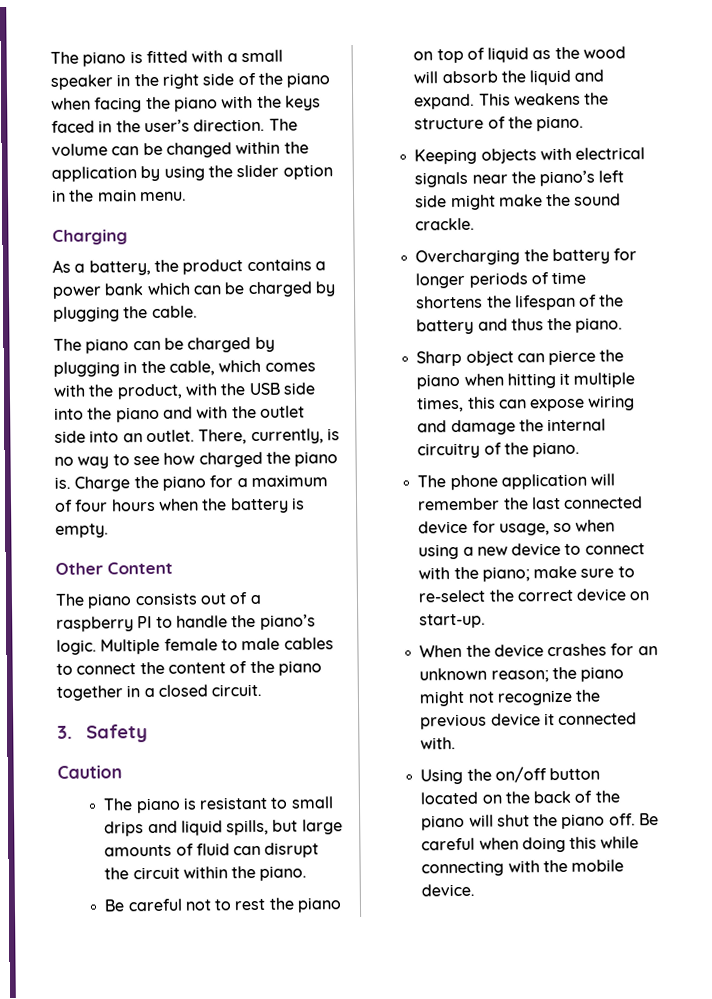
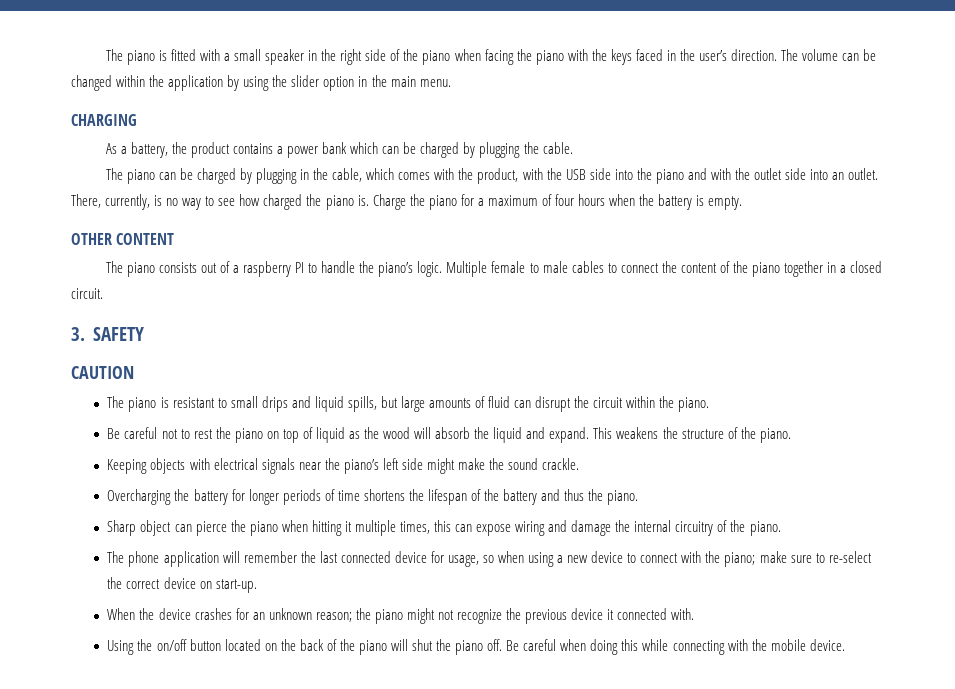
[52,229,128,245] Charging -> [71,114,137,126] CHARGING
[55,561,173,575] Other Content -> [71,233,175,245] OTHER CONTENT
[85,724,148,743] [57,764,122,779] Safety // Caution -> [92,327,144,341] [71,366,134,379] SAFETY // CAUTION

